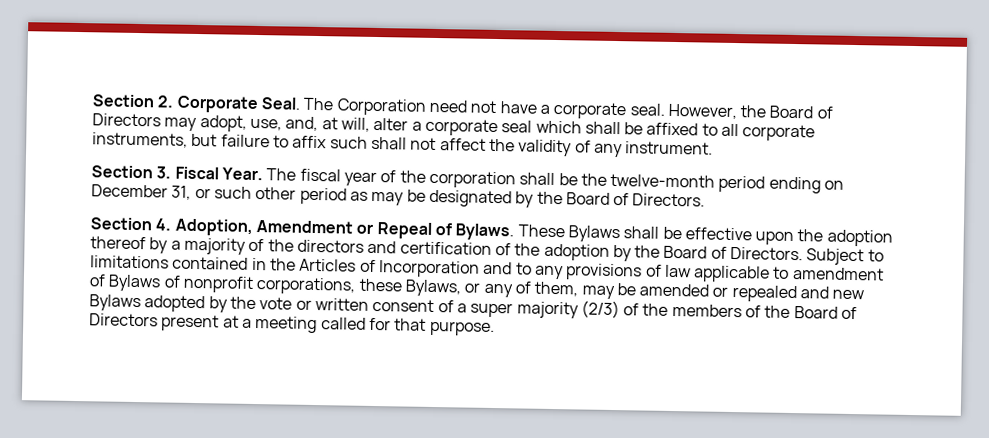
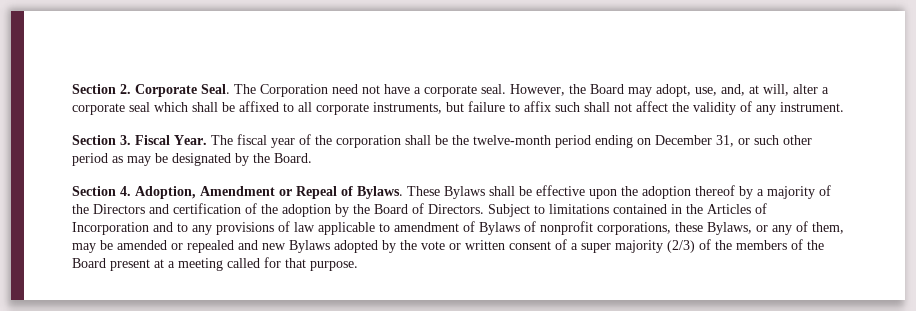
[816,106,833,119] [92,113,161,127] of Directors -> (624, 89) none
[565,192,706,207] Board of Directors. -> [274,153,312,163] Board.
[296,239,364,253] directors -> [93,204,145,214] Directors
[841,306,858,320] [89,313,158,327] of Directors -> (106, 263) none

